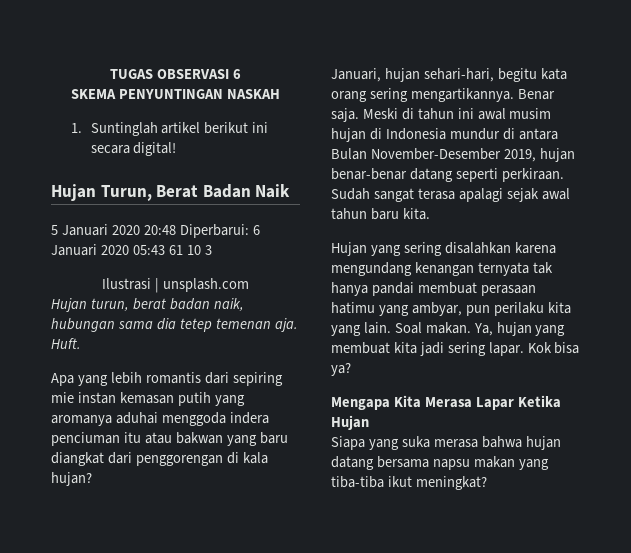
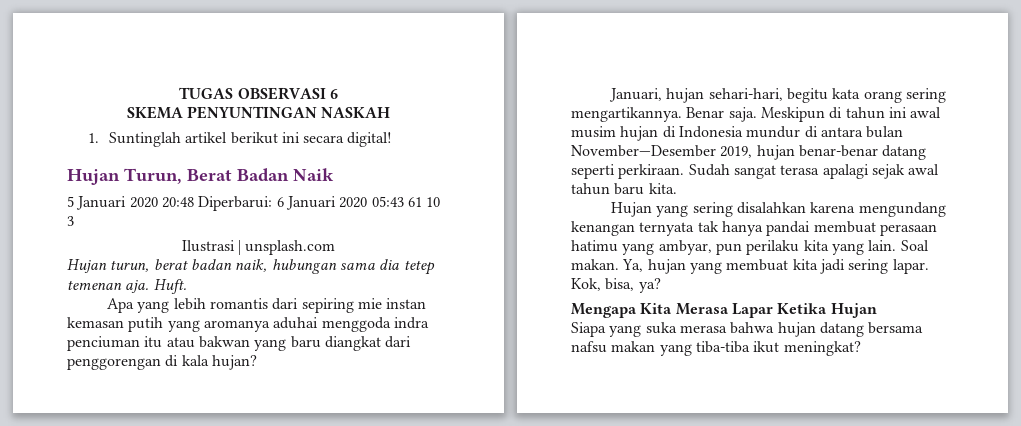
[229,412,269,424] indera -> [393,317,429,329] indra
[362,108,398,119] Meski -> [760,107,825,122] Meskipun
[331,148,501,160] Bulan November-Desember -> [866,126,904,138] [571,145,716,157] bulan November—Desember
[527,342,580,354] Kok bisa -> [571,278,635,291] Kok, bisa,
[432,459,470,470] napsu -> [571,341,607,353] nafsu

